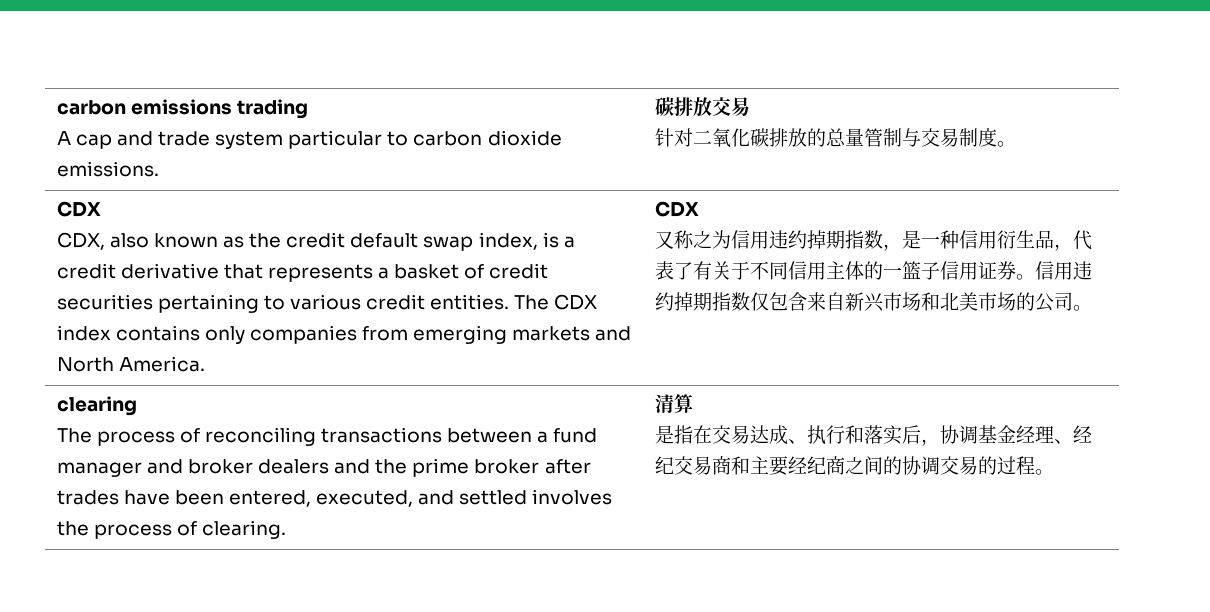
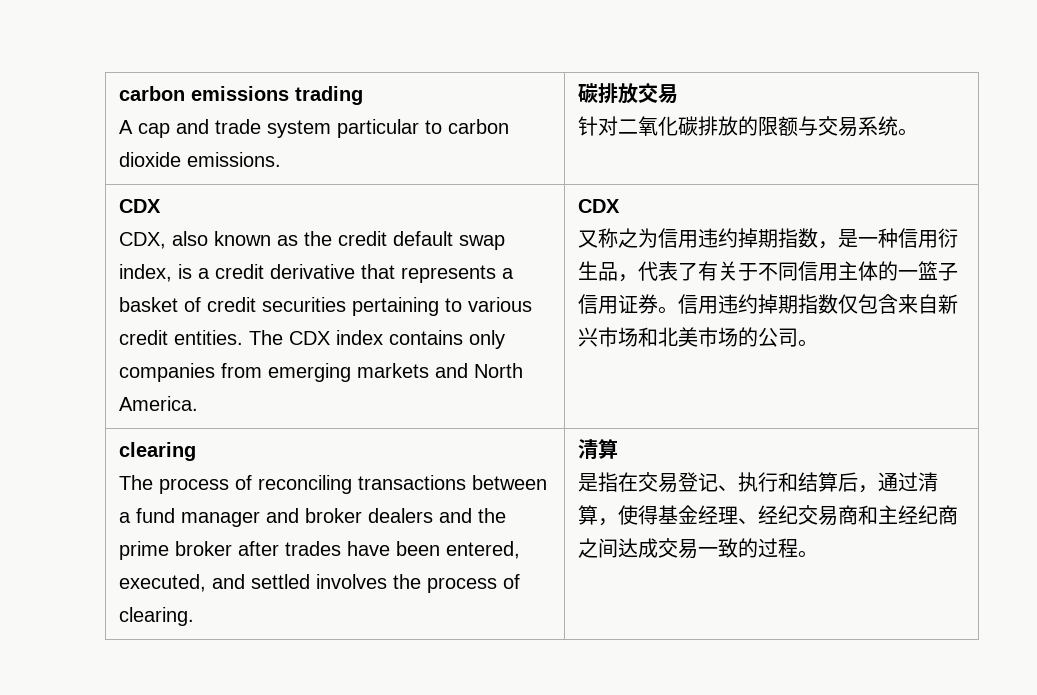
[825,128,997,147] 总量管制与交易制度 -> [758,116,899,137] 限额与交易系统
[749,425,788,445] 达成 -> [678,472,719,492] 登记
[863,425,978,446] 落实后，协调 -> [798,472,939,493] [578,505,659,526] 结算后，通过清算，使得
[768,456,788,476] 要 -> (899, 514) none
[882,456,978,475] 的协调交易 -> [618,538,739,559] 达成交易一致

